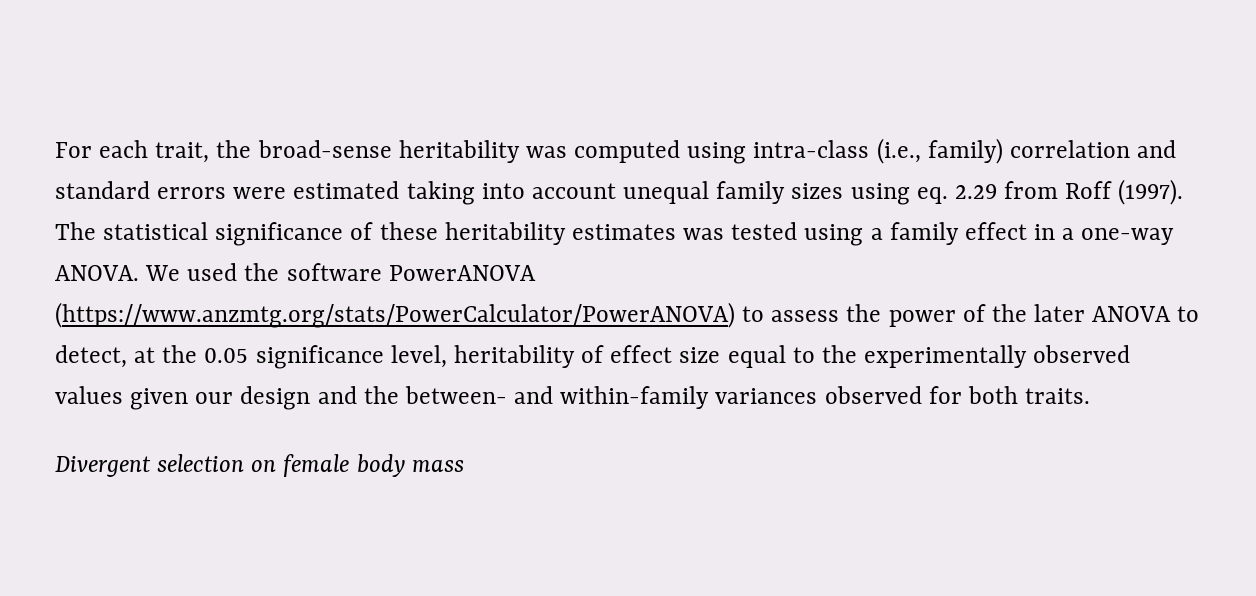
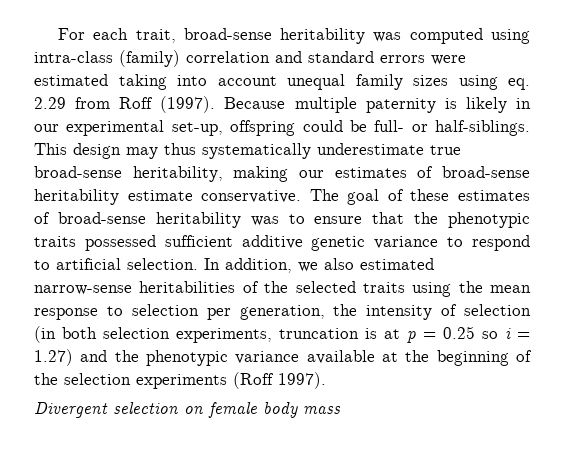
[216,140,252,158] the -> (176, 36) none
[876,138,1003,164] (i.e., family) -> [119,50,180,67] (family)
[55,222,1175,246] [55,263,536,281] [55,302,1200,328] [55,345,1131,369] [55,386,1091,410] The statistical significance of these heritability estimates was tested using a family effect in a one-way ANOVA. We used the software PowerANOVA (https://www.anzmtg.org/stats/PowerCalculator/PowerANOVA) to assess the power of the later ANOVA to detect, at the 0.05 significance level, heritability of effect size equal to the experimentally observed values given our design and the between- and within-family variances observed for both traits. -> [224,97,531,113] [34,120,530,136] [34,143,461,159] [34,166,530,182] [34,189,530,205] [34,212,530,228] [34,235,530,251] [34,258,434,273] [34,281,531,297] [34,304,531,320] [34,326,530,343] [34,349,532,366] [34,372,326,389] Because multiple paternity is likely in our experimental set-up, offspring could be full- or half-siblings. This design may thus systematically underestimate true broad-sense heritability, making our estimates of broad-sense heritability estimate conservative. The goal of these estimates of broad-sense heritability was to ensure that the phenotypic traits possessed sufficient additive genetic variance to respond to artificial selection. In addition, we also estimated narrow-sense heritabilities of the selected traits using the mean response to selection per generation, the intensity of selection (in both selection experiments, truncation is at p = 0.25 so i = 1.27) and the phenotypic variance available at the beginning of the selection experiments (Roff 1997).

